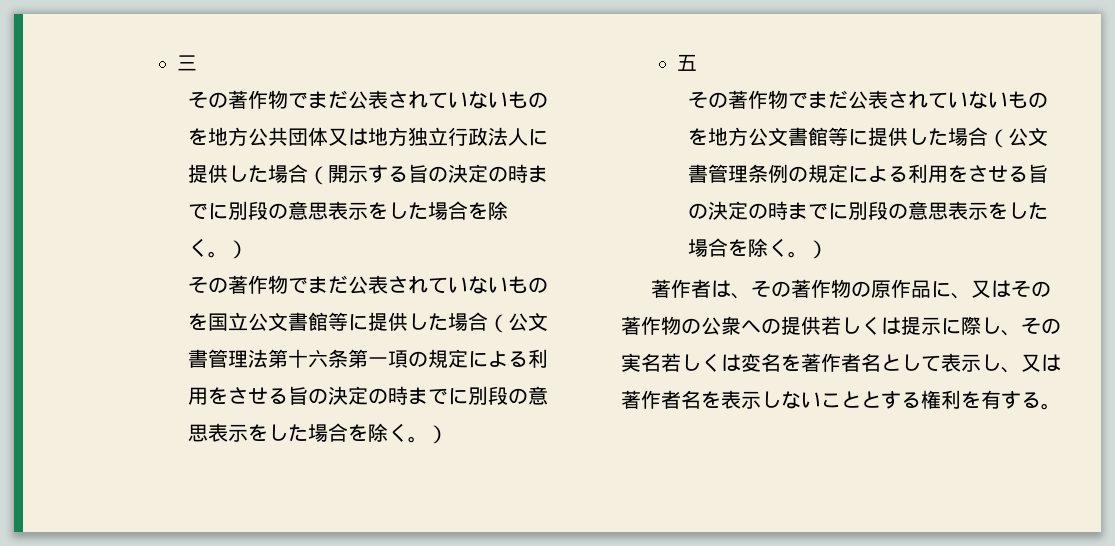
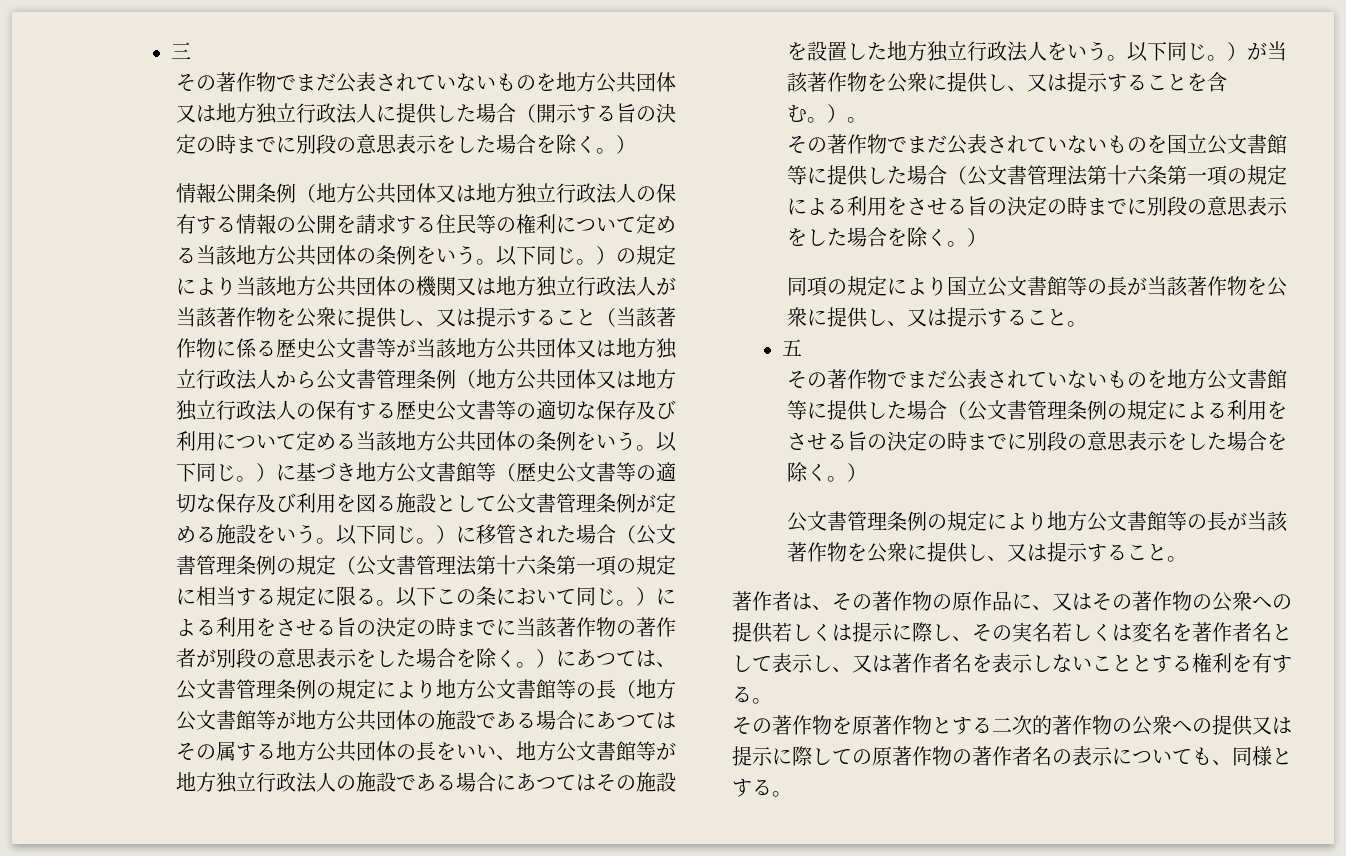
(249, 249) none -> [176,183,677,204] [176,214,677,235] [176,245,677,266] [176,276,677,297] [176,307,677,328] [176,338,678,359] [176,369,677,390] [176,400,677,421] [176,431,678,452] [176,462,677,483] [176,493,677,514] [176,524,677,545] [176,555,677,576] [176,586,677,607] [176,617,677,638] [176,648,677,668] [176,679,677,700] [176,710,677,731] [176,741,677,762] [176,772,677,793] [787,41,1288,62] [787,72,1228,93] [787,104,868,123] // 情報公開条例（地方公共団体又は地方独立行政法人の保有する情報の公開を請求する住民等の権利について定める当該地方公共団体の条例をいう。以下同じ。）の規定により当該地方公共団体の機関又は地方独立行政法人が当該著作物を公衆に提供し、又は提示すること（当該著作物に係る歴史公文書等が当該地方公共団体又は地方独立行政法人から公文書管理条例（地方公共団体又は地方独立行政法人の保有する歴史公文書等の適切な保存及び利用について定める当該地方公共団体の条例をいう。以下同じ。）に基づき地方公文書館等（歴史公文書等の適切な保存及び利用を図る施設として公文書管理条例が定める施設をいう。以下同じ。）に移管された場合（公文書管理条例の規定（公文書管理法第十六条第一項の規定に相当する規定に限る。以下この条において同じ。）による利用をさせる旨の決定の時までに当該著作物の著作者が別段の意思表示をした場合を除く。）にあつては、公文書管理条例の規定により地方公文書館等の長（地方公文書館等が地方公共団体の施設である場合にあつてはその属する地方公共団体の長をいい、地方公文書館等が地方独立行政法人の施設である場合にあつてはその施設を設置した地方独立行政法人をいう。以下同じ。）が当該著作物を公衆に提供し、又は提示することを含む。）。
(449, 434) none -> [787,276,1288,297] [787,307,1088,328] // 同項の規定により国立公文書館等の長が当該著作物を公衆に提供し、又は提示すること。
(829, 249) none -> [787,511,1289,532] [787,542,1188,563] // 公文書管理条例の規定により地方公文書館等の長が当該著作物を公衆に提供し、又は提示すること。
(1061, 406) none -> [732,715,1292,736] [732,746,1292,766] [732,779,792,797] // その著作物を原著作物とする二次的著作物の公衆への提供又は提示に際しての原著作物の著作者名の表示についても、同様とする。

